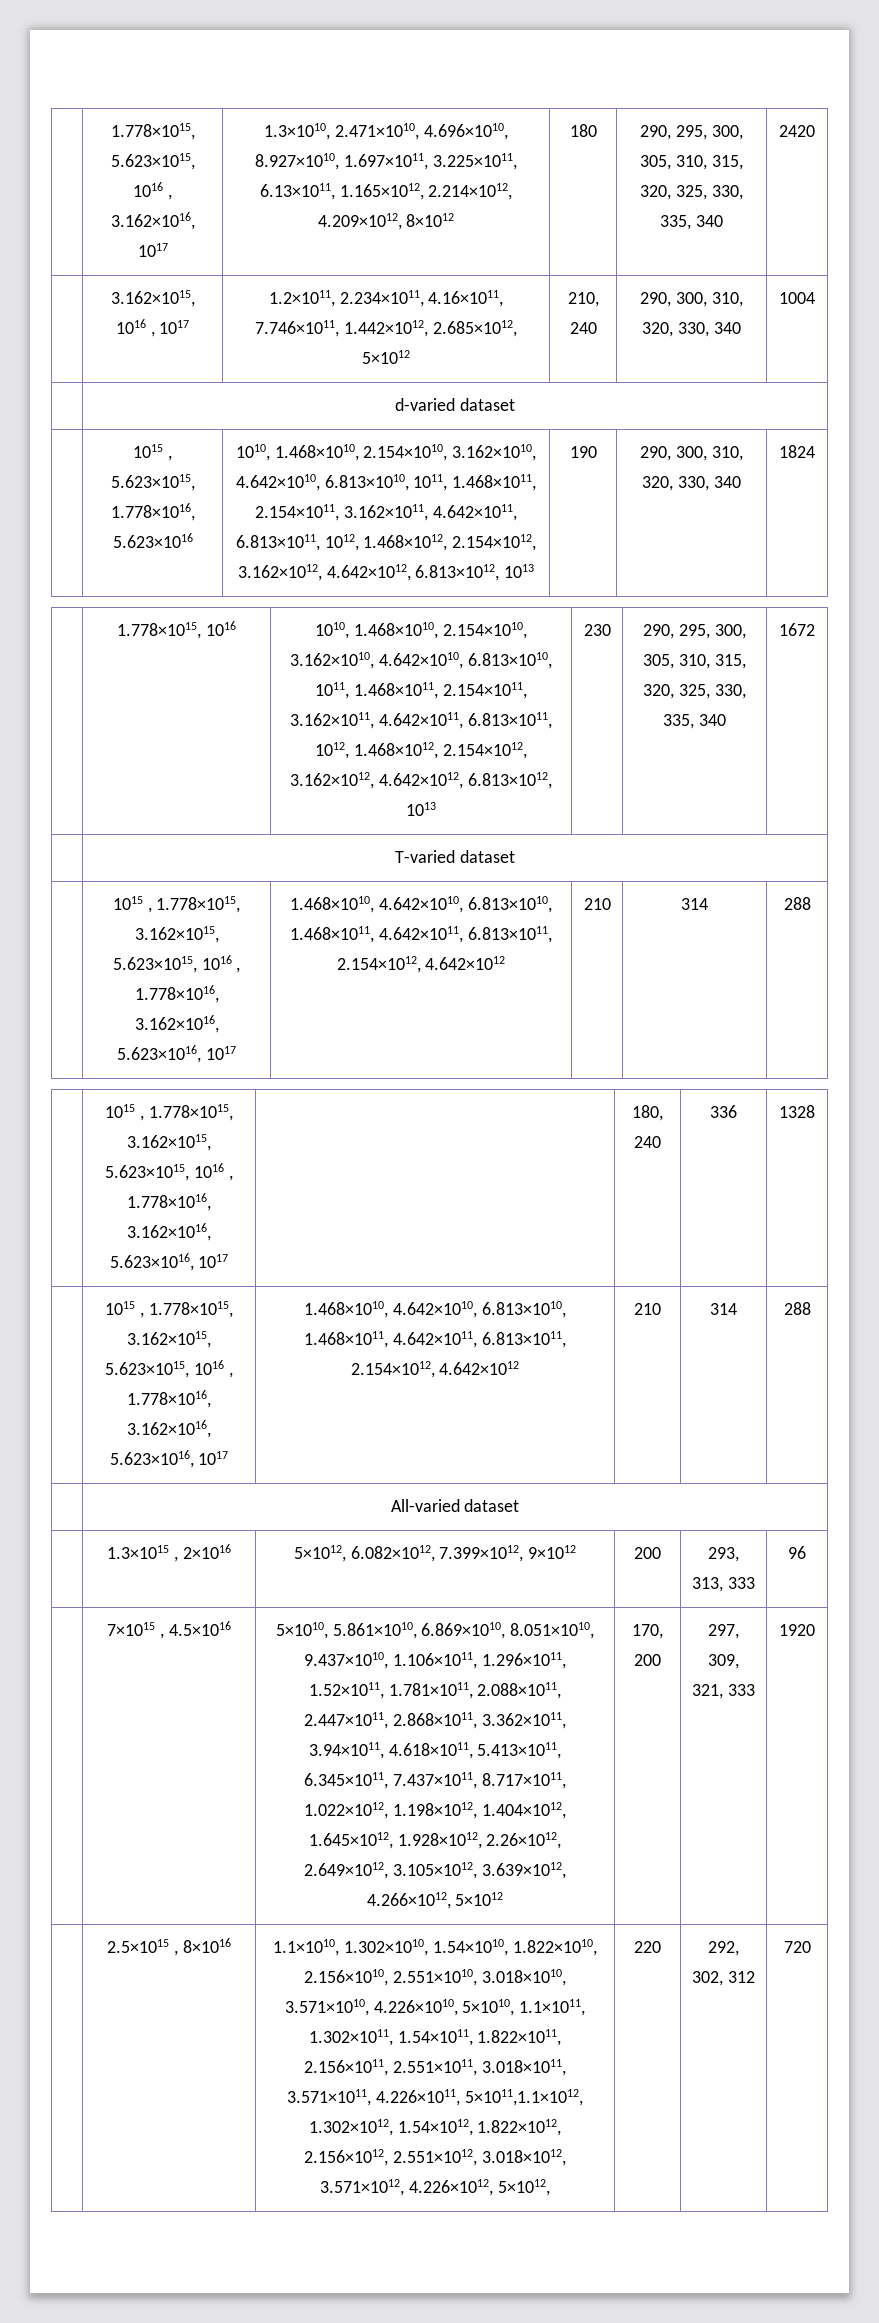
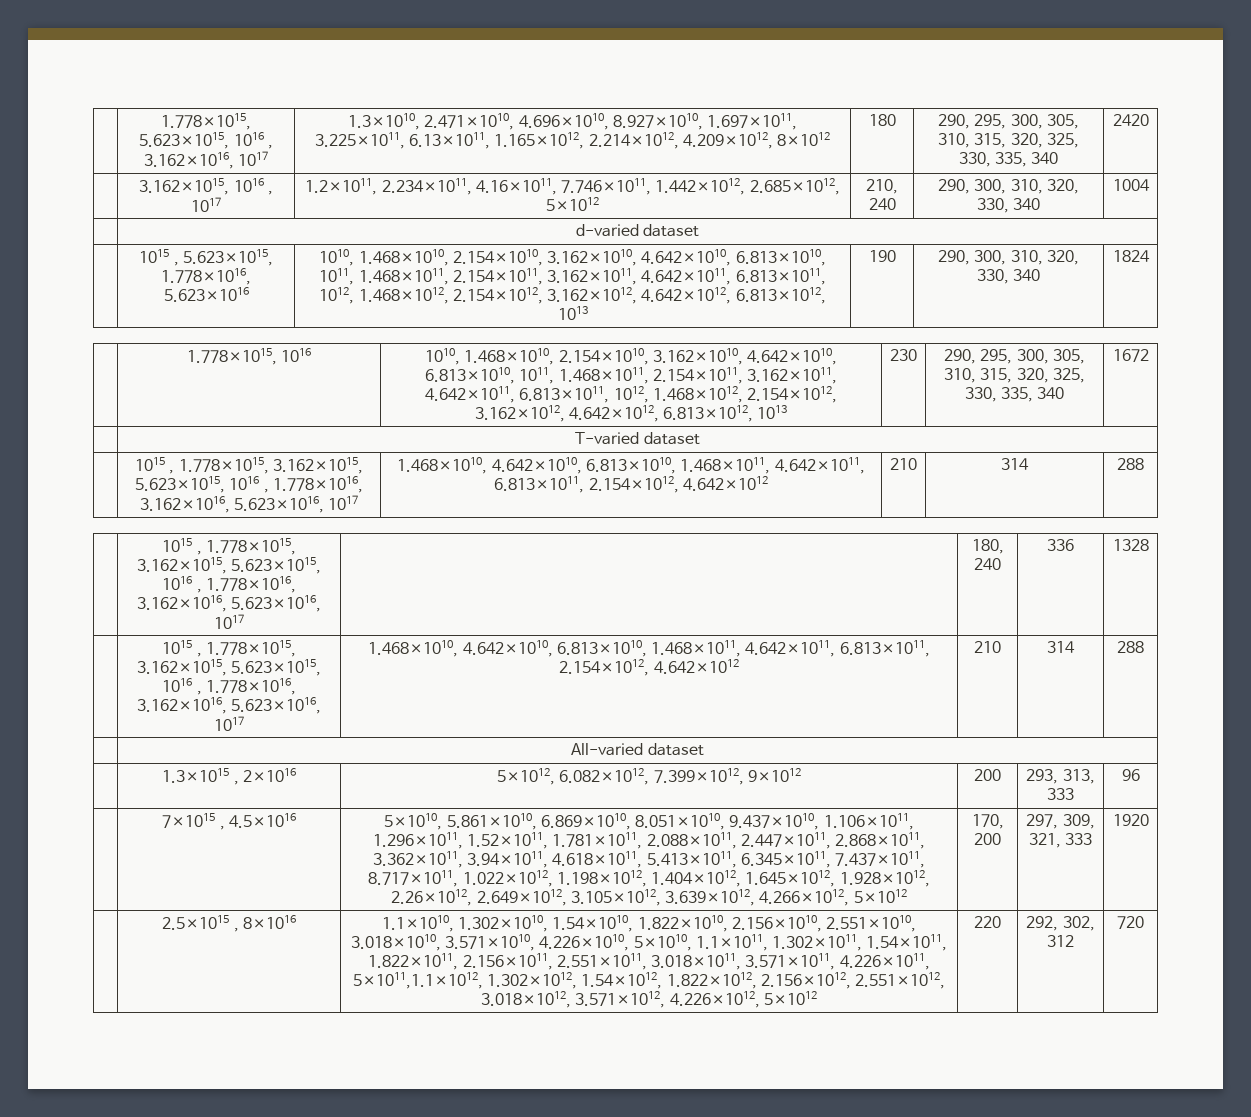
[497,2179,550,2196] 5×1012, -> [763,991,817,1005] 5×1012

